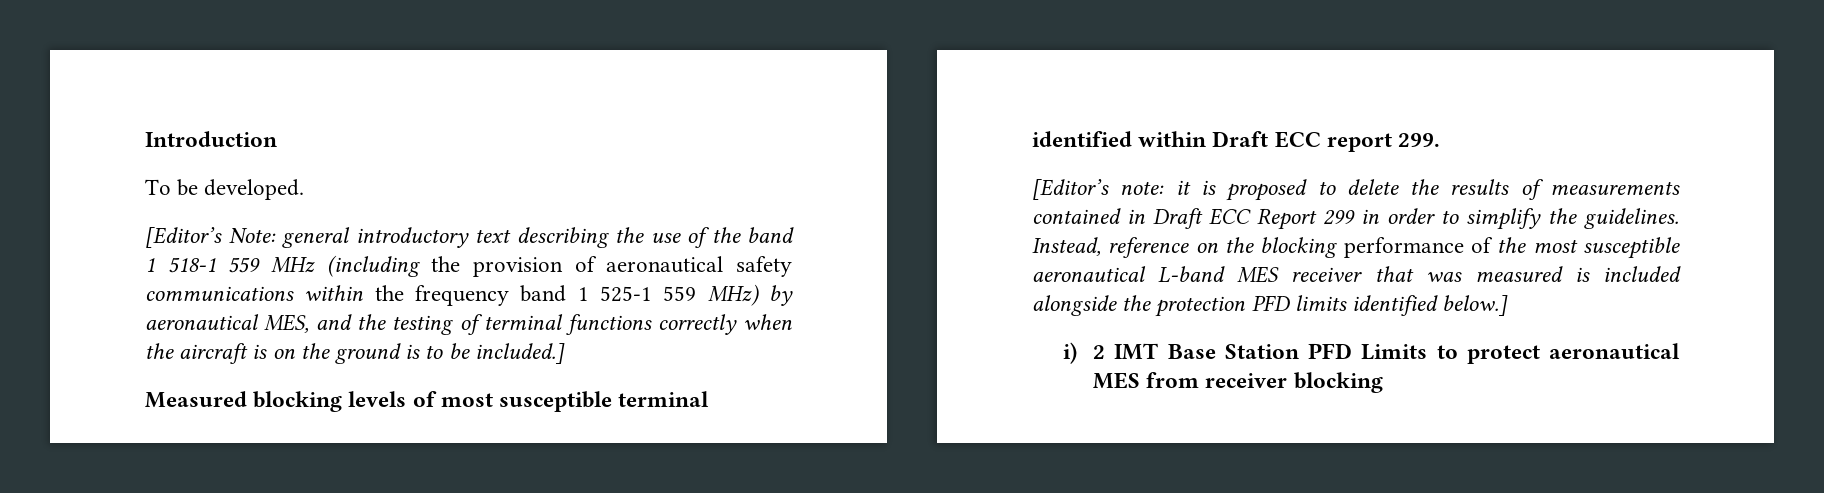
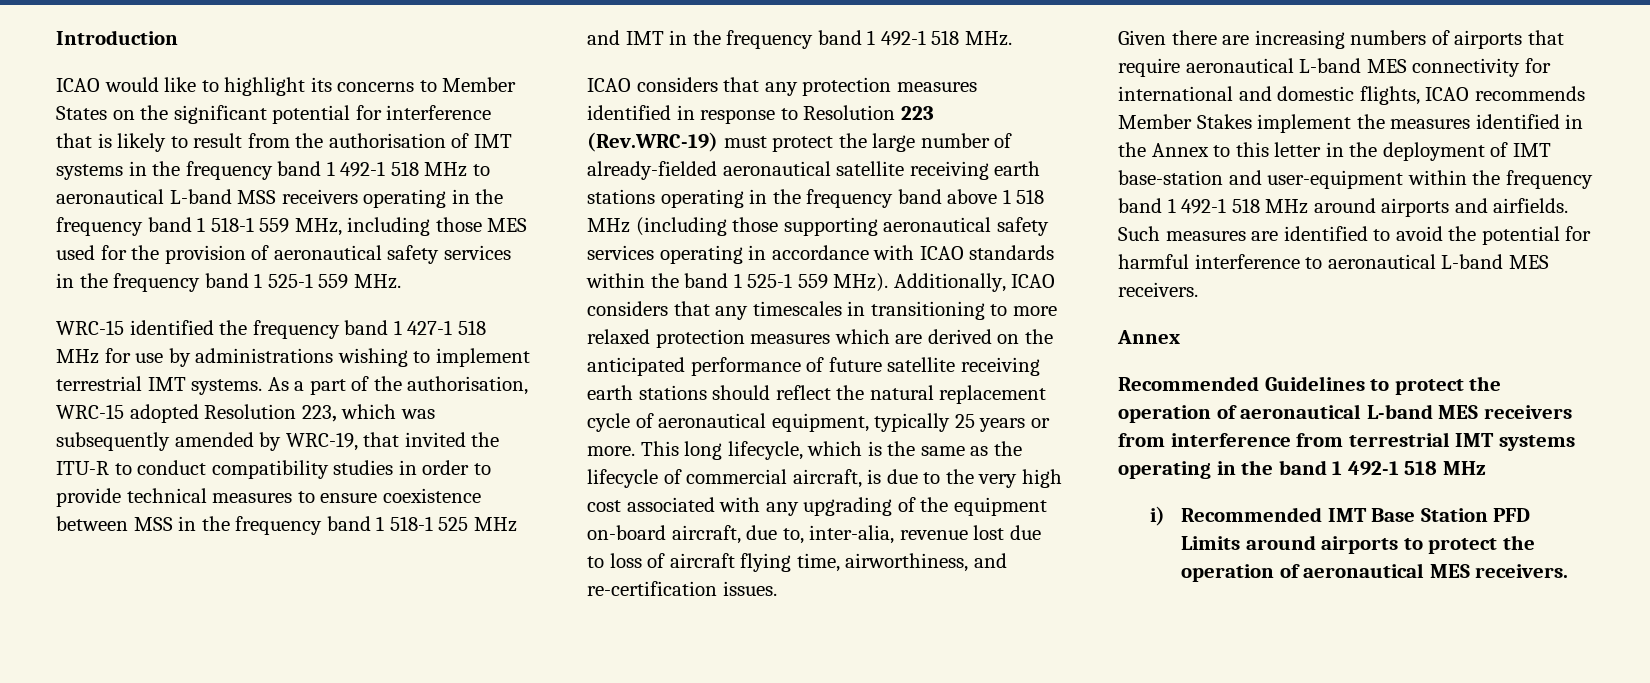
[145,179,305,200] [145,227,794,248] [145,255,420,277] To be developed. // [Editor’s Note: general introductory text describing the use of the band 1 518-1 559 MHz (including -> [56,77,517,96] [56,105,492,124] [56,133,512,152] [56,161,490,180] [56,189,504,208] [56,217,528,236] [56,245,127,260] ICAO would like to highlight its concerns to Member States on the significant potential for interference that is likely to result from the authorisation of IMT systems in the frequency band 1 492-1 518 MHz to aeronautical L-band MSS receivers operating in the frequency band 1 518-1 559 MHz, including those MES used for
[145,285,364,301] communications within -> [443,245,511,260] [56,273,74,288] services in
[707,284,793,306] [145,314,792,335] [145,343,565,364] [145,391,710,412] [1032,131,1441,152] [1032,179,1680,201] [1032,208,1679,230] [1032,237,1338,258] MHz) by aeronautical MES, and the testing of terminal functions correctly when the aircraft is on the ground is to be included.] // Measured blocking levels of most susceptible terminal identified within Draft ECC report 299. // [Editor’s note: it is proposed to delete the results of measurements contained in Draft ECC Report 299 in order to simplify the guidelines. Instead, reference on the blocking -> [353,274,401,289] [56,320,486,339] [56,348,530,367] [56,376,529,395] [56,404,435,423] [56,432,500,451] [56,460,491,479] [56,488,481,507] [56,516,517,535] [587,30,1012,49] [587,77,977,96] [587,105,934,124] [587,132,1013,152] [587,161,1041,180] [587,189,1045,208] [587,217,1049,236] [587,245,1055,264] [586,273,1056,292] [587,301,1057,320] [587,329,1053,348] [587,357,685,376] MHz. // WRC-15 identified the frequency band 1 427-1 518 MHz for use by administrations wishing to implement terrestrial IMT systems. As a part of the authorisation, WRC-15 adopted Resolution 223, which was subsequently amended by WRC-19, that invited the ITU-R to conduct compatibility studies in order to provide technical measures to ensure coexistence between MSS in the frequency band 1 518-1 525 MHz and IMT in the frequency band 1 492-1 518 MHz. // ICAO considers that any protection measures identified in response to Resolution 223 (Rev.WRC-19) must protect the large number of already-fielded aeronautical satellite receiving earth stations operating in the frequency band above 1 518 MHz (including those supporting aeronautical safety services operating in accordance with ICAO standards within the band 1 525-1 559 MHz). Additionally, ICAO considers that any timescales in transitioning to more relaxed protection measures which are derived on the anticipated
[1497,237,1680,259] [1032,266,1681,283] [1032,295,1509,317] the most susceptible aeronautical L-band MES receiver that was measured is included alongside the protection PFD limits identified below.] -> [828,357,1040,376] [587,385,1047,404] [587,413,1050,432] [587,441,1022,460] [587,469,1062,488] [587,497,1047,516] [587,525,1041,544] [587,553,1007,572] [587,581,777,596] [1118,30,1564,49] [1118,58,1551,77] [1118,86,1585,105] [1118,114,1584,133] [1118,142,1551,161] [1118,170,1593,189] [1118,198,1569,217] [1118,226,1592,245] [1118,254,1549,269] [1118,282,1198,297] [1117,330,1180,344] [1118,376,1502,395] [1118,404,1572,423] [1118,432,1575,451] [1118,460,1486,479] future satellite receiving earth stations should reflect the natural replacement cycle of aeronautical equipment, typically 25 years or more. This long lifecycle, which is the same as the lifecycle of commercial aircraft, is due to the very high cost associated with any upgrading of the equipment on-board aircraft, due to, inter-alia, revenue lost due to loss of aircraft flying time, airworthiness, and re-certification issues. // Given there are increasing numbers of airports that require aeronautical L-band MES connectivity for international and domestic flights, ICAO recommends Member Stakes implement the measures identified in the Annex to this letter in the deployment of IMT base-station and user-equipment within the frequency band 1 492-1 518 MHz around airports and airfields. Such measures are identified to avoid the potential for harmful interference to aeronautical L-band MES receivers. // Annex // Recommended Guidelines to protect the operation of aeronautical L-band MES receivers from interference from terrestrial IMT systems operating in the band 1 492-1 518 MHz
[1093,345,1106,359] 2 -> [1181,507,1323,522] Recommended
[1436,343,1680,364] [1093,372,1383,393] to protect aeronautical MES from receiver blocking -> [1245,535,1535,554] [1181,563,1569,582] around airports to protect the operation of aeronautical MES receivers.

